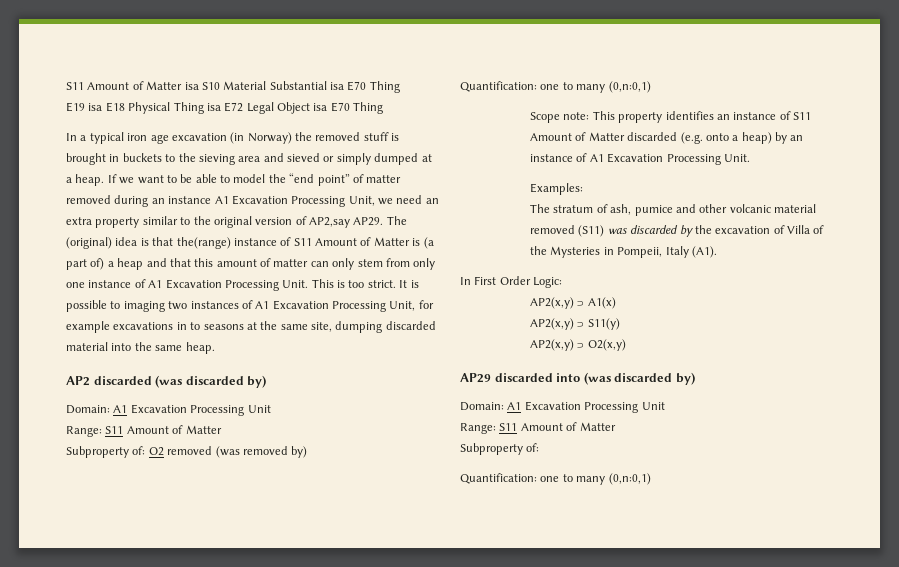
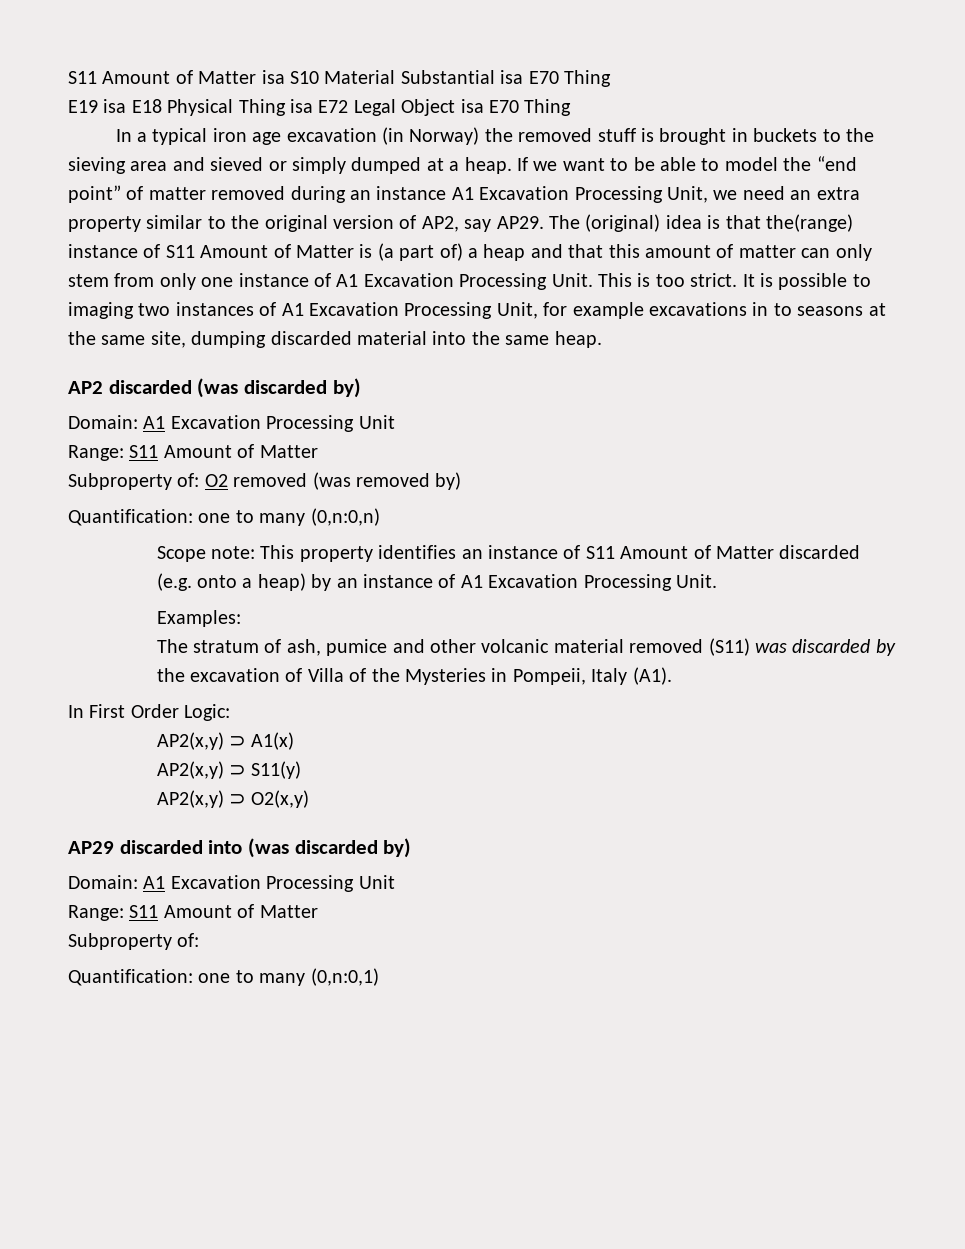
[309,217,350,228] AP2,say -> [421,216,492,232] AP2, say
[608,81,651,93] (0,n:0,1) -> [310,508,380,526] (0,n:0,n)

